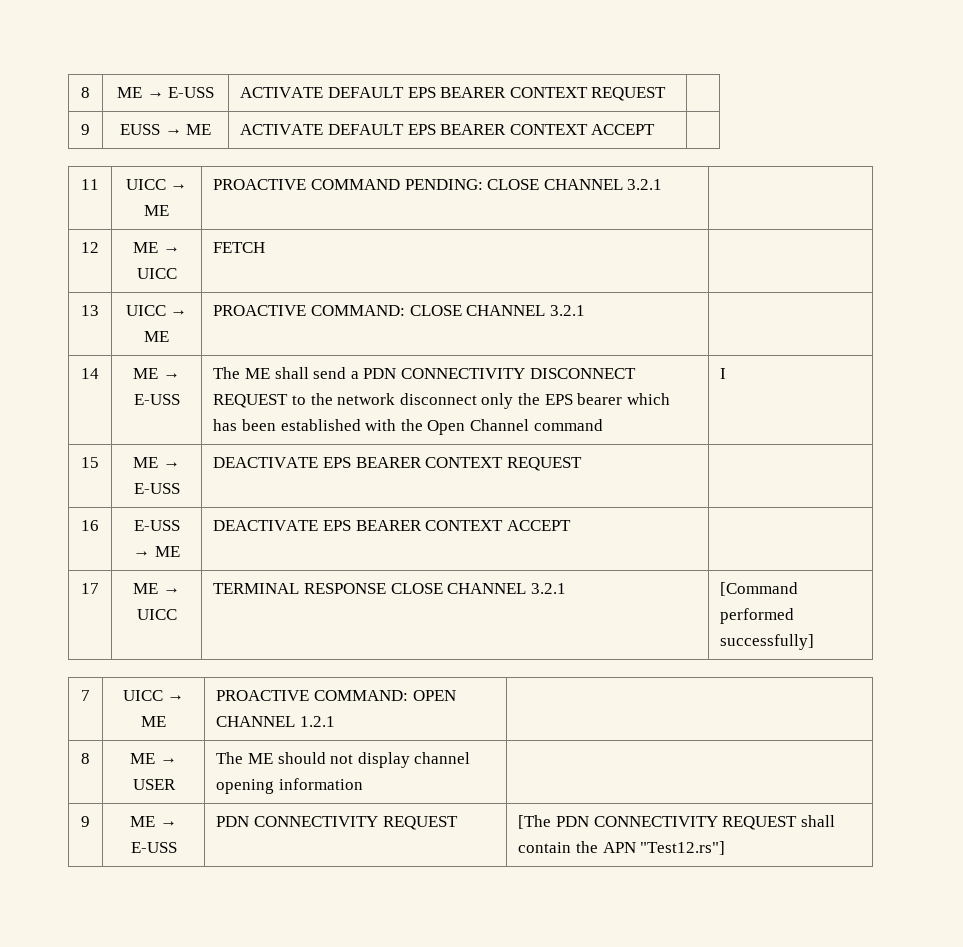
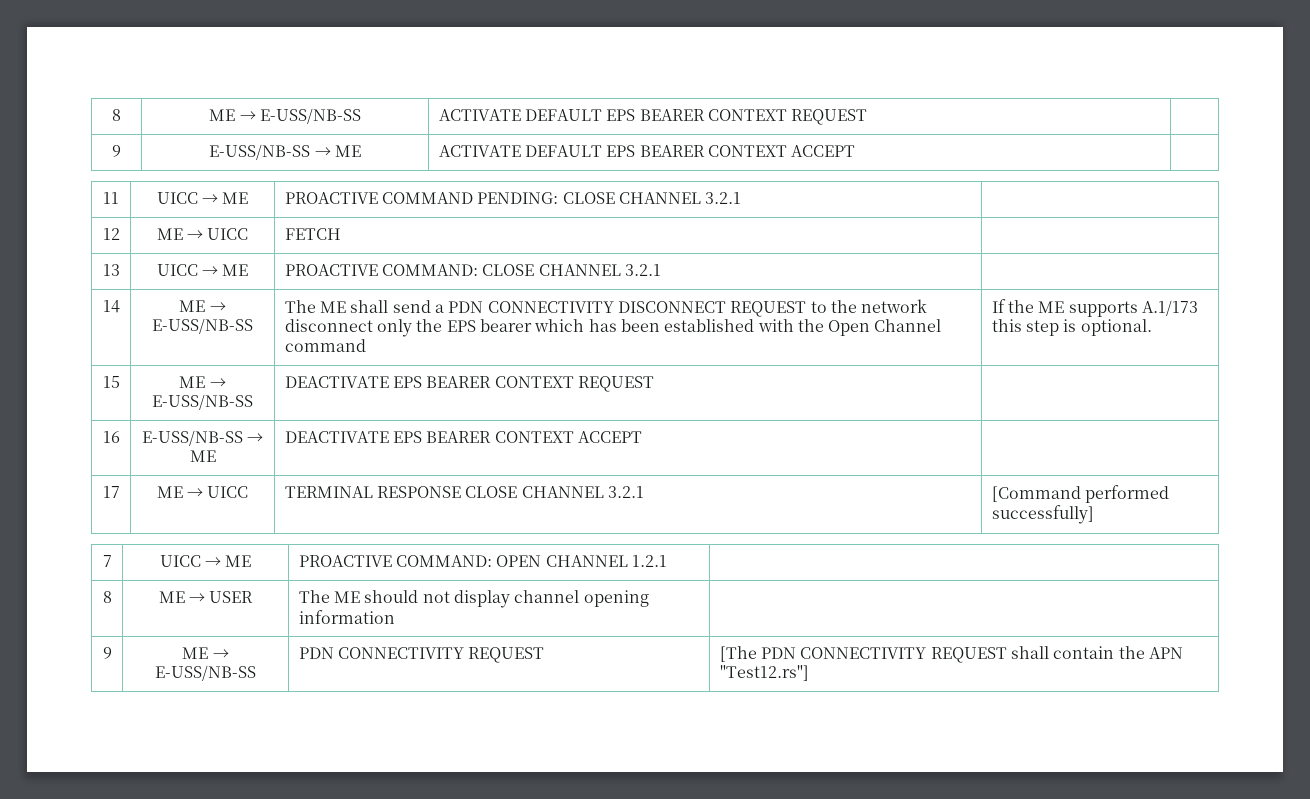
[81,87,90,98] [116,87,215,98] 8 | ME → E-USS -> [112,109,121,121] [209,108,361,124] 8 | ME → E-USS/NB-SS
[119,124,160,135] EUSS -> [209,144,311,160] E-USS/NB-SS
[133,394,180,405] E-USS -> [152,318,253,334] E-USS/NB-SS
[720,368,727,379] I -> [991,299,1198,317] [991,319,1152,336] If the ME supports A.1/173 this step is optional.
[133,483,180,494] E-USS -> [152,394,253,410] E-USS/NB-SS
[133,520,180,531] E-USS -> [141,430,243,446] E-USS/NB-SS
[130,842,177,853] E-USS -> [155,665,256,681] E-USS/NB-SS

